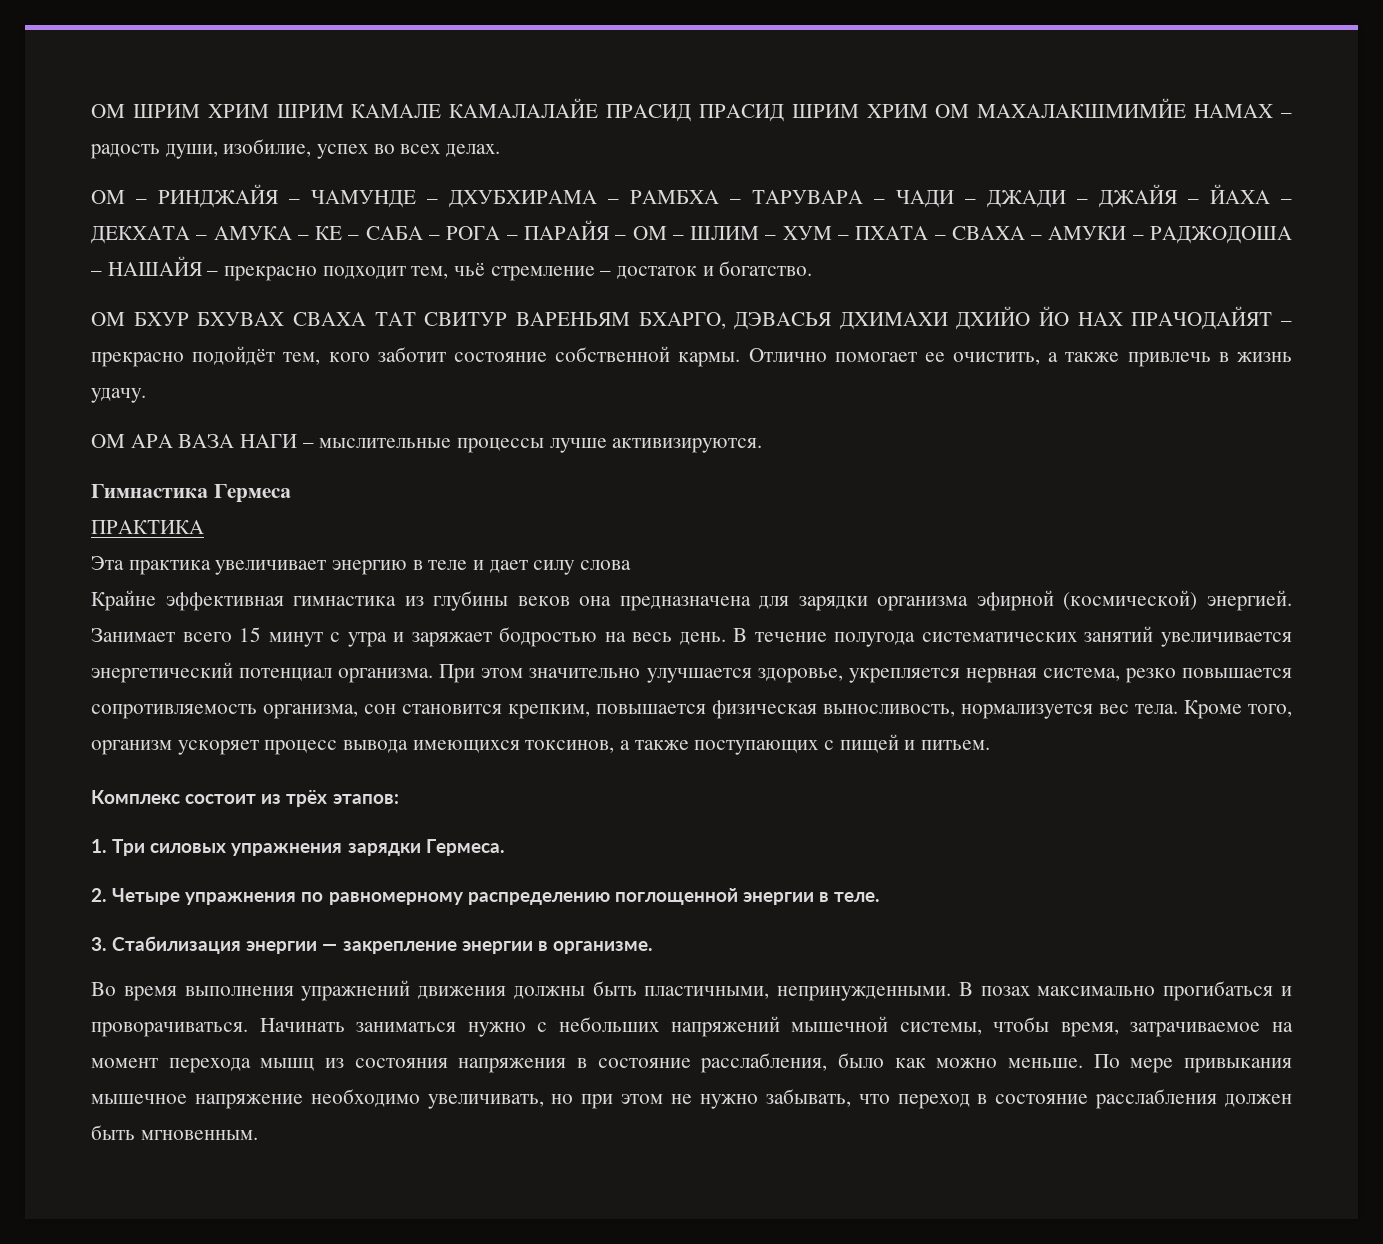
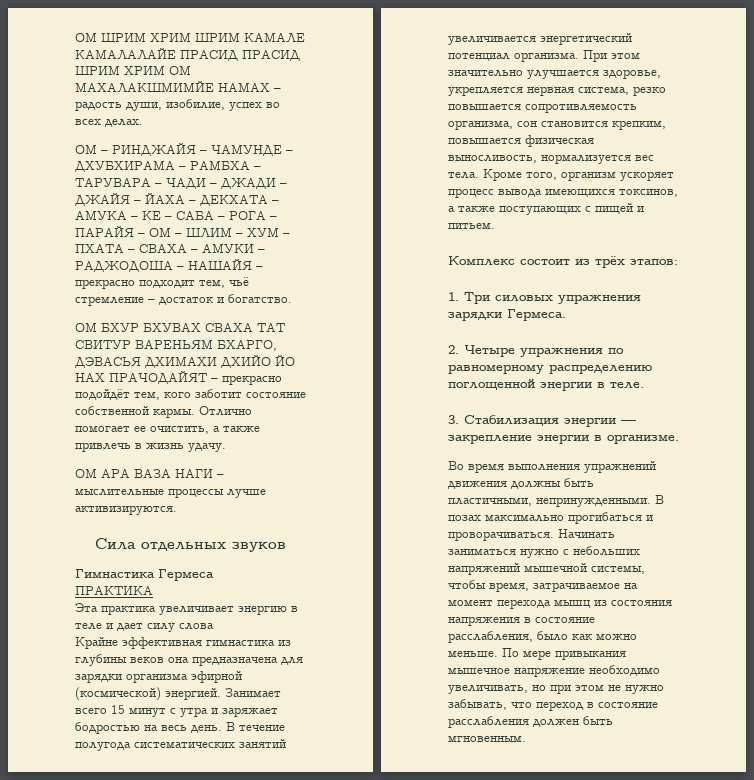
(763, 445) none -> [95,538,286,552] // Сила отдельных звуков

